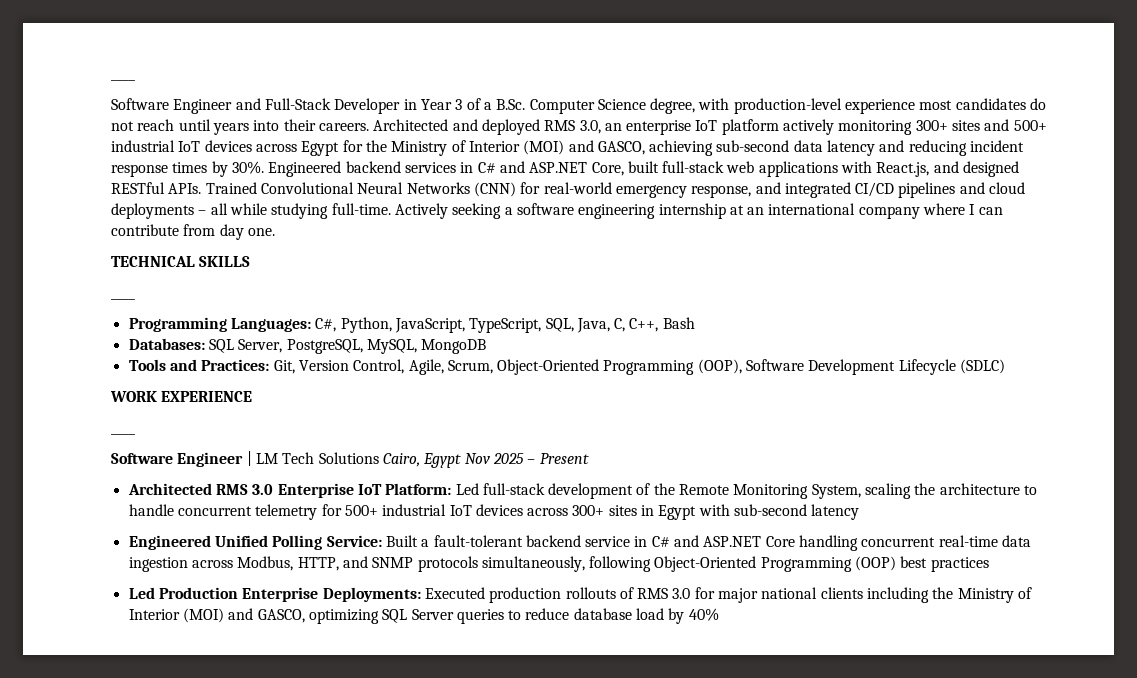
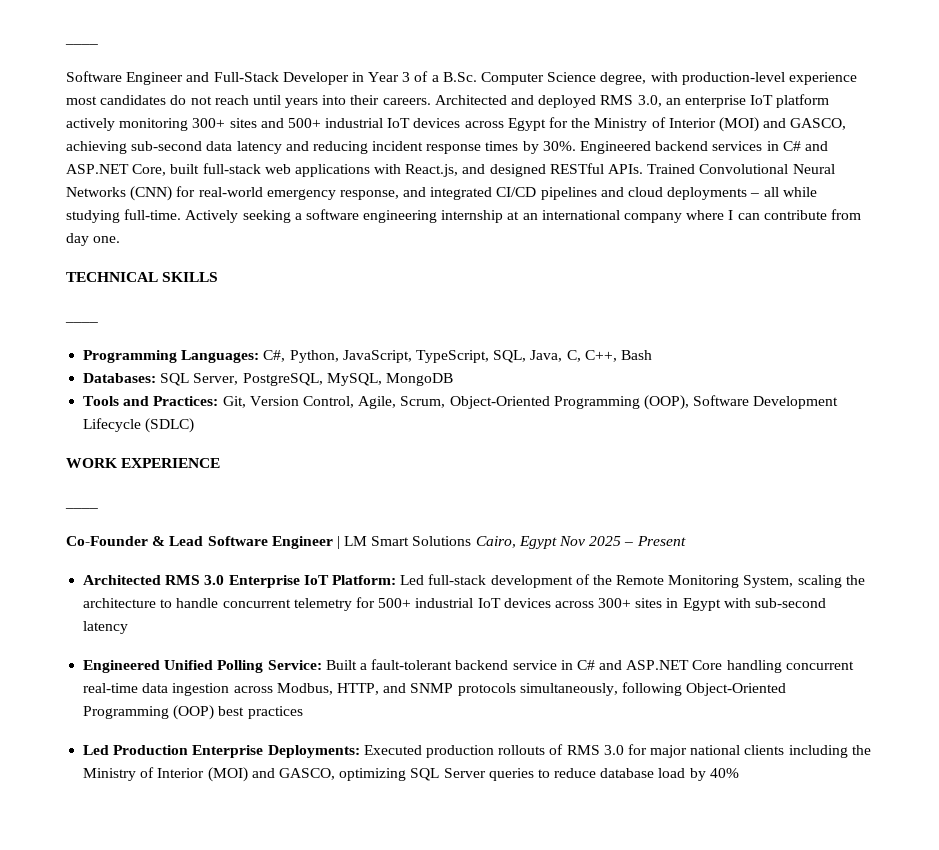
(135, 434) none -> [66,536,204,546] Co-Founder & Lead
[282,452,315,464] Tech -> [371,536,410,546] Smart

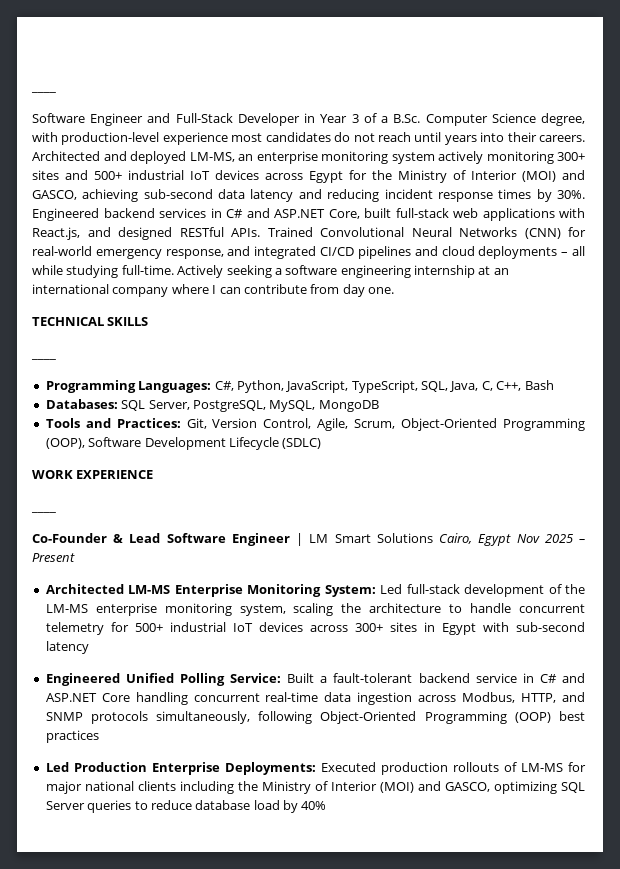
[600,94,830,108] RMS 3.0, an enterprise IoT platform -> [189,151,435,164] LM-MS, an enterprise monitoring system
[165,575,396,588] RMS 3.0 Enterprise IoT Platform: -> [128,584,376,597] LM-MS Enterprise Monitoring System:
[616,575,794,588] Remote Monitoring System, -> [45,603,286,616] LM-MS enterprise monitoring system,
[566,745,624,755] RMS 3.0 -> [520,763,563,772] LM-MS

